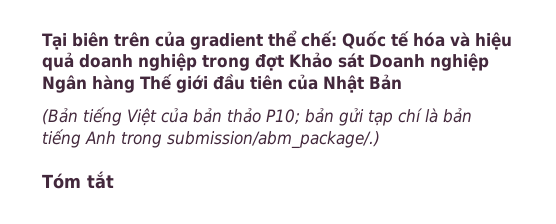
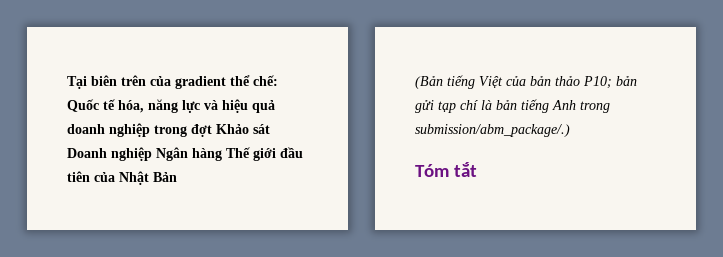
[413,32,445,47] hóa -> [118,99,200,113] hóa, năng lực

